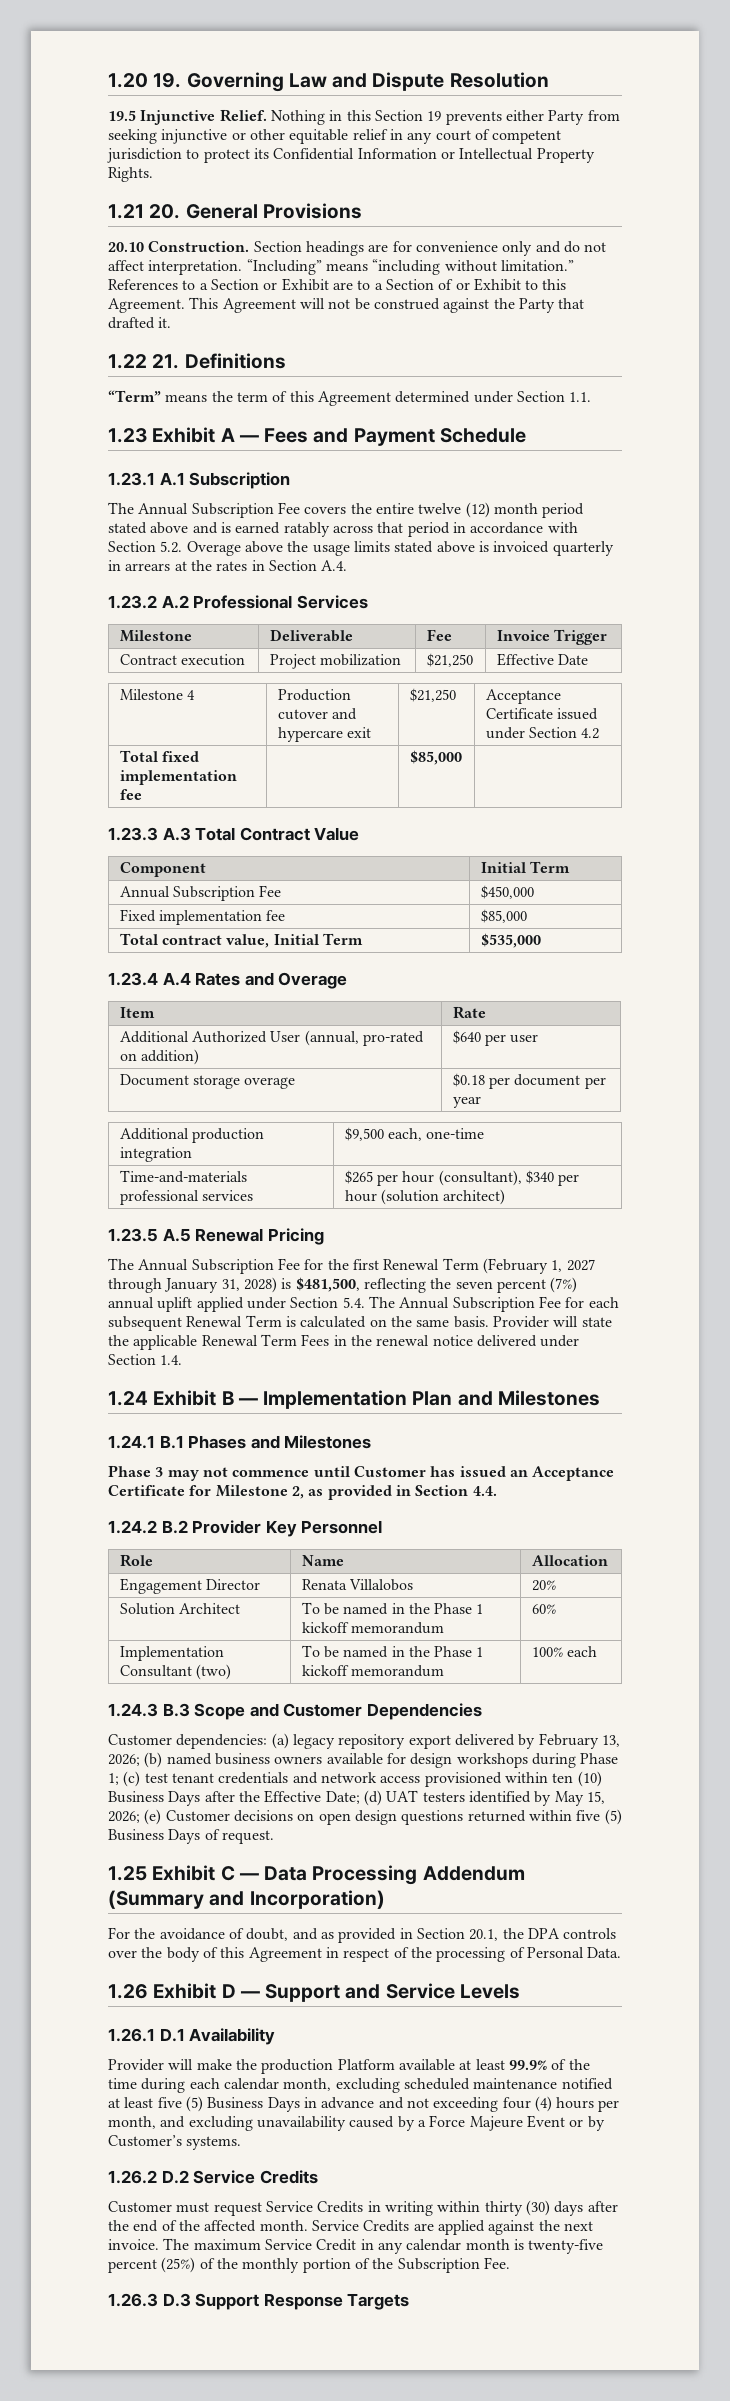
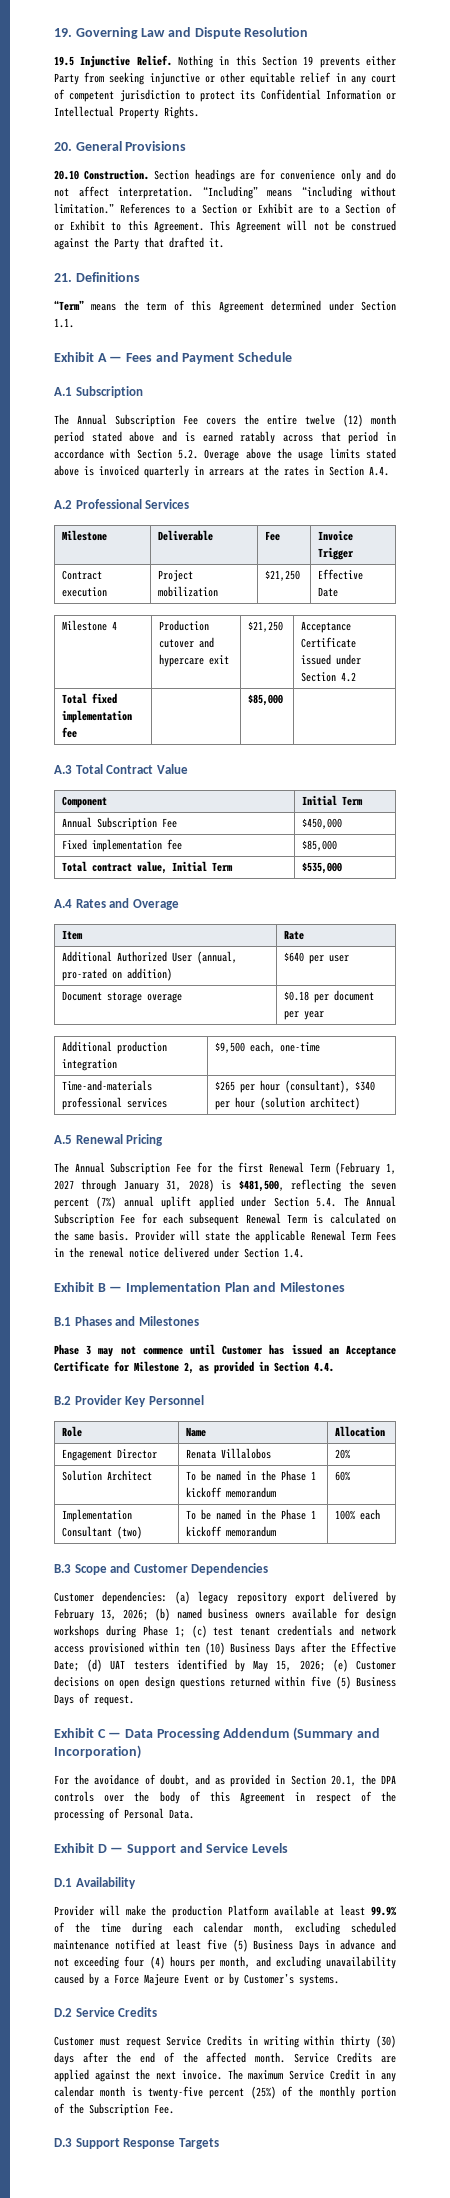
[108,73,148,88] 1.20 -> (54, 32) none
[108,204,144,219] 1.21 -> (199, 112) none
[108,354,147,369] 1.22 -> (224, 243) none
[108,428,147,443] 1.23 -> (74, 323) none
[108,472,155,486] 1.23.1 -> (292, 357) none
[108,595,157,609] 1.23.2 -> (389, 471) none
[108,827,158,841] 1.23.3 -> (284, 700) none
[108,972,158,986] 1.23.4 -> (343, 868) none
[108,1228,158,1242] 1.23.5 -> (361, 1103) none
[108,1391,148,1406] 1.24 -> (304, 1253) none
[108,1435,155,1449] 1.24.1 -> (345, 1287) none
[108,1520,157,1534] 1.24.2 -> (334, 1367) none
[108,1703,158,1717] 1.24.3 -> (381, 1514) none
[108,1866,147,1881] 1.25 -> (134, 1700) none
[108,1984,148,1999] 1.26 -> (194, 1814) none
[108,2028,155,2042] 1.26.1 -> (288, 1848) none
[108,2170,157,2184] 1.26.2 -> (339, 1980) none
[108,2293,158,2307] 1.26.3 -> (174, 2109) none

